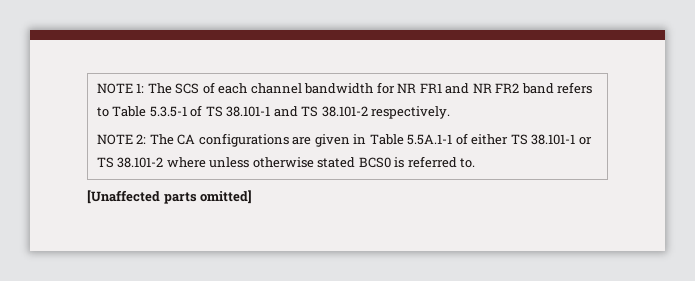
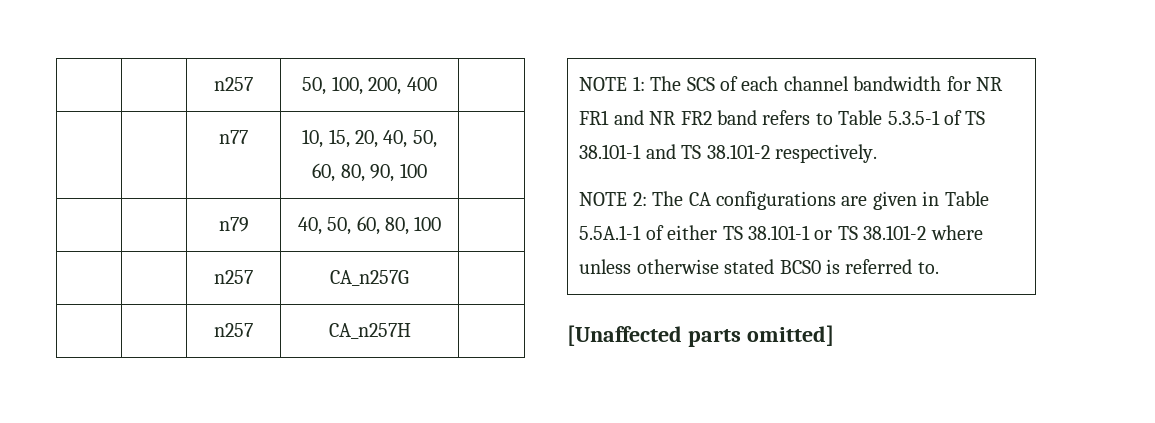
(96, 88) none -> [214,77,253,91] [302,76,437,95] [219,130,248,144] [302,129,437,148] [312,163,427,182] [218,217,249,232] [297,216,442,235] [214,270,253,284] [330,270,409,286] [214,323,253,337] [328,323,411,339] | | n257 | 50, 100, 200, 400 | // | | n77 | 10, 15, 20, 40, 50, 60, 80, 90, 100 | // | | n79 | 40, 50, 60, 80, 100 | // | | n257 | CA_n257G | // | | n257 | CA_n257H | //

